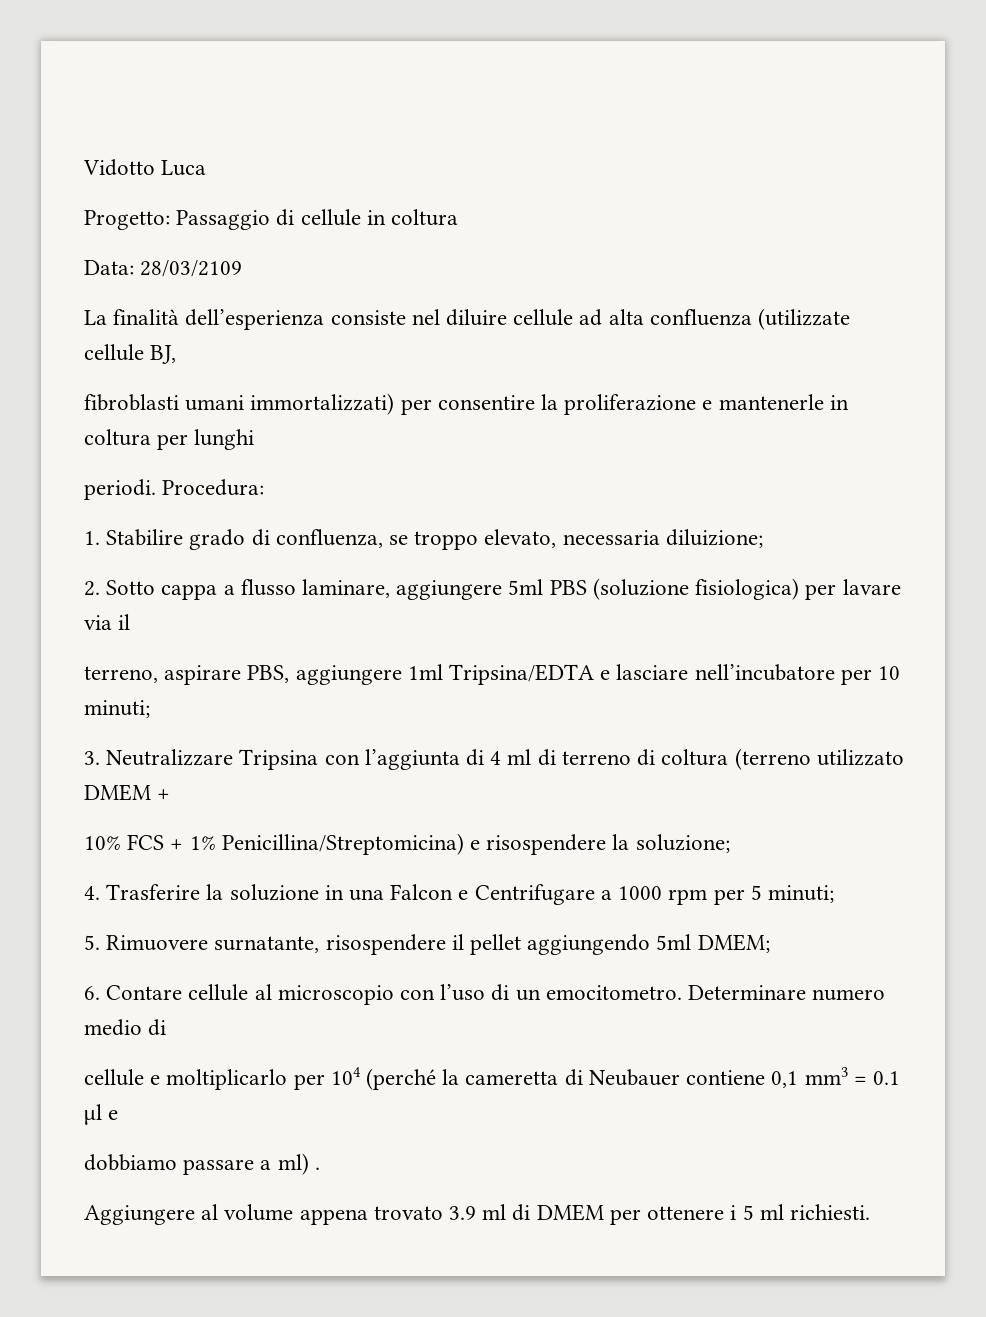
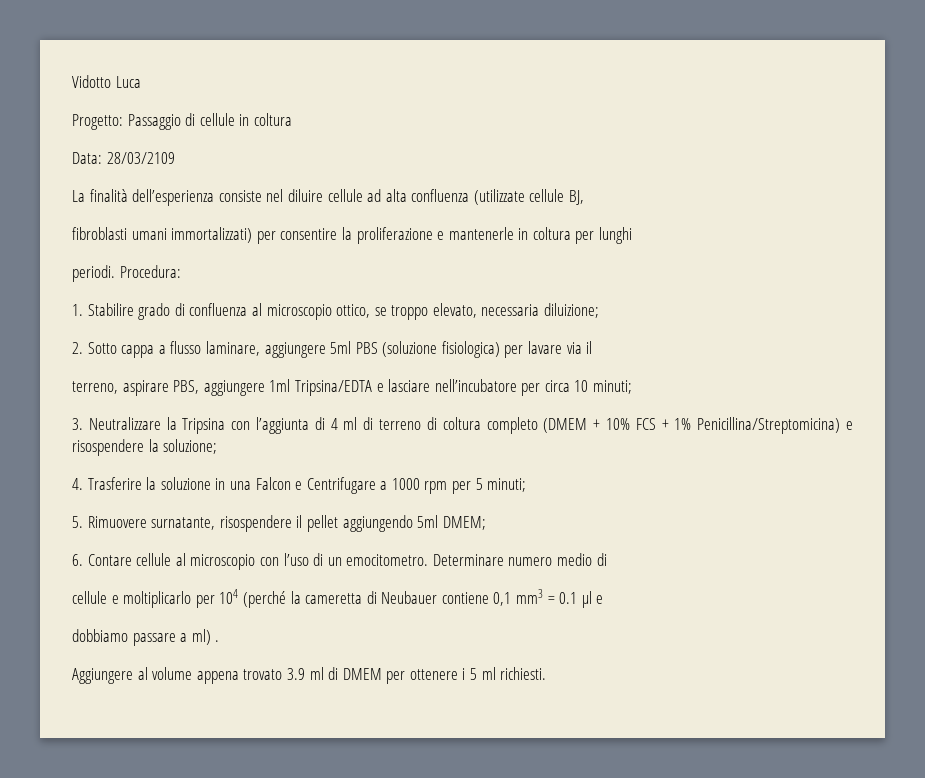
[275,529,383,548] confluenza, -> [189,303,371,320] confluenza al microscopio ottico,
(872, 677) none -> [544,380,570,392] circa
(234, 757) none -> [166,417,177,430] la
[734,748,904,770] [84,784,171,801] (terreno utilizzato DMEM + // -> [486,417,601,434] completo (DMEM +

